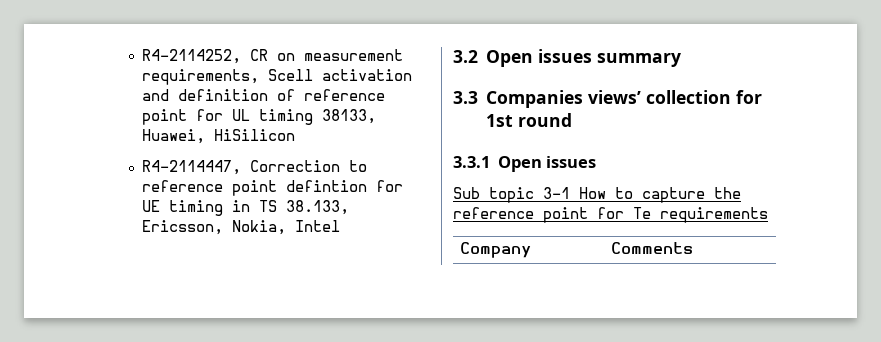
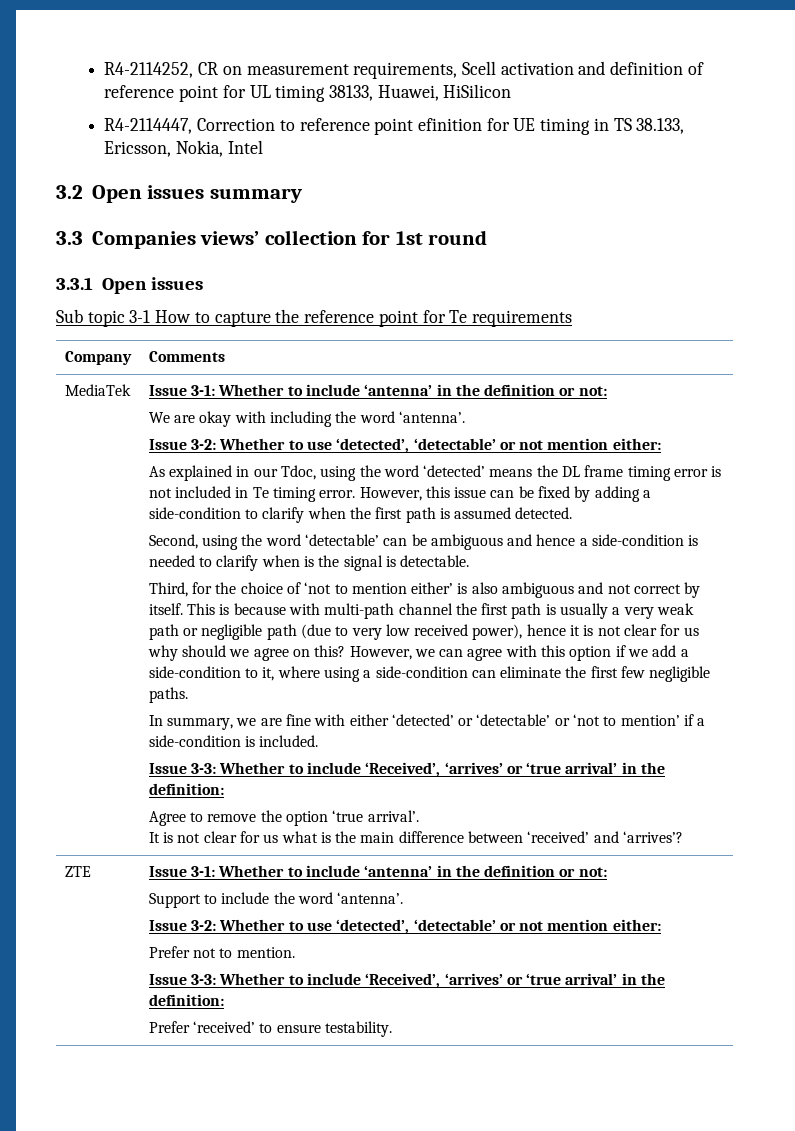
[286,180,368,192] defintion -> [418,118,483,131] efinition
(694, 248) none -> [64,384,131,396] [148,384,607,396] [148,411,465,427] [148,438,661,453] [148,465,722,481] [148,486,652,502] [148,507,573,523] [148,534,699,550] [148,555,470,571] [148,582,701,598] [148,603,695,619] [148,624,699,640] [147,645,689,661] [148,666,711,682] [148,687,188,703] [148,714,706,730] [148,735,319,747] [148,762,666,777] [148,783,224,795] [148,810,419,826] [148,831,684,843] [64,866,91,877] [148,865,607,877] [148,892,404,908] [148,919,661,934] [148,946,295,958] [148,973,666,988] [148,994,224,1006] [148,1021,392,1037] // MediaTek | Issue 3-1: Whether to include ‘antenna’ in the definition or not: // We are okay with including the word ‘antenna’. // Issue 3-2: Whether to use ‘detected’, ‘detectable’ or not mention either: // As explained in our Tdoc, using the word ‘detected’ means the DL frame timing error is not included in Te timing error. However, this issue can be fixed by adding a side-condition to clarify when the first path is assumed detected. // Second, using the word ‘detectable’ can be ambiguous and hence a side-condition is needed to clarify when is the signal is detectable. // Third, for the choice of ‘not to mention either’ is also ambiguous and not correct by itself. This is because with multi-path channel the first path is usually a very weak path or negligible path (due to very low received power), hence it is not clear for us why should we agree on this? However, we can agree with this option if we add a side-condition to it, where using a side-condition can eliminate the first few negligible paths. // In summary, we are fine with either ‘detected’ or ‘detectable’ or ‘not to mention’ if a side-condition is included. // Issue 3-3: Whether to include ‘Received’, ‘arrives’ or ‘true arrival’ in the definition: // Agree to remove the option ‘true arrival’. // It is not clear for us what is the main difference between ‘received’ and ‘arrives’? // ZTE | Issue 3-1: Whether to include ‘antenna’ in the definition or not: // Support to include the word ‘antenna’. // Issue 3-2: Whether to use ‘detected’, ‘detectable’ or not mention either: // Prefer not to mention. // Issue 3-3: Whether to include ‘Received’, ‘arrives’ or ‘true arrival’ in the definition: // Prefer ‘received’ to ensure testability.

